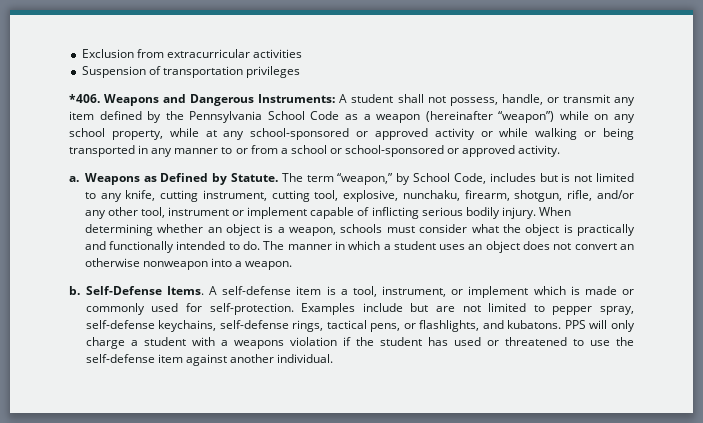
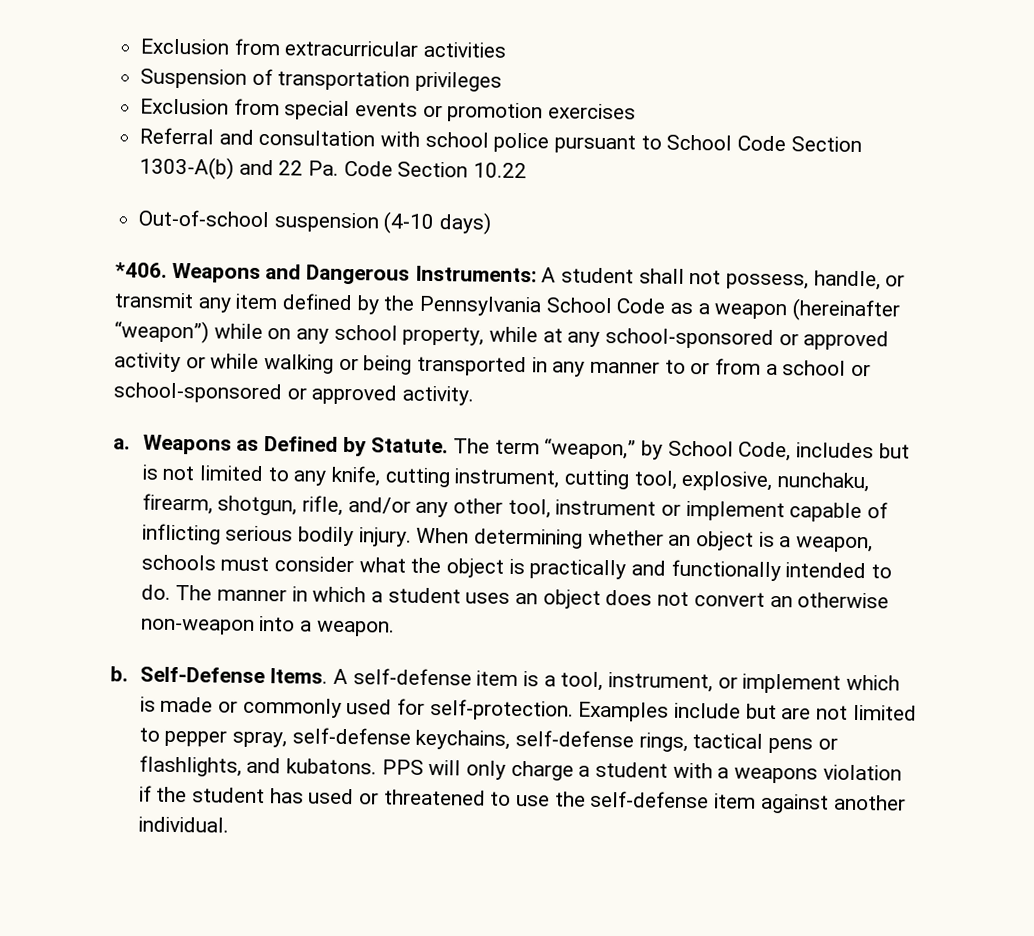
(300, 72) none -> [140,98,637,123] [139,127,862,154] [139,156,528,180] [138,209,492,235] // Exclusion from special events or promotion exercises // Referral and consultation with school police pursuant to School Code Section 1303-A(b) and 22 Pa. Code Section 10.22 // Out-of-school suspension (4-10 days)
[142,261,208,270] nonweapon -> [140,618,255,635] non-weapon
[370,323,401,332] pens, -> [768,737,814,754] pens

